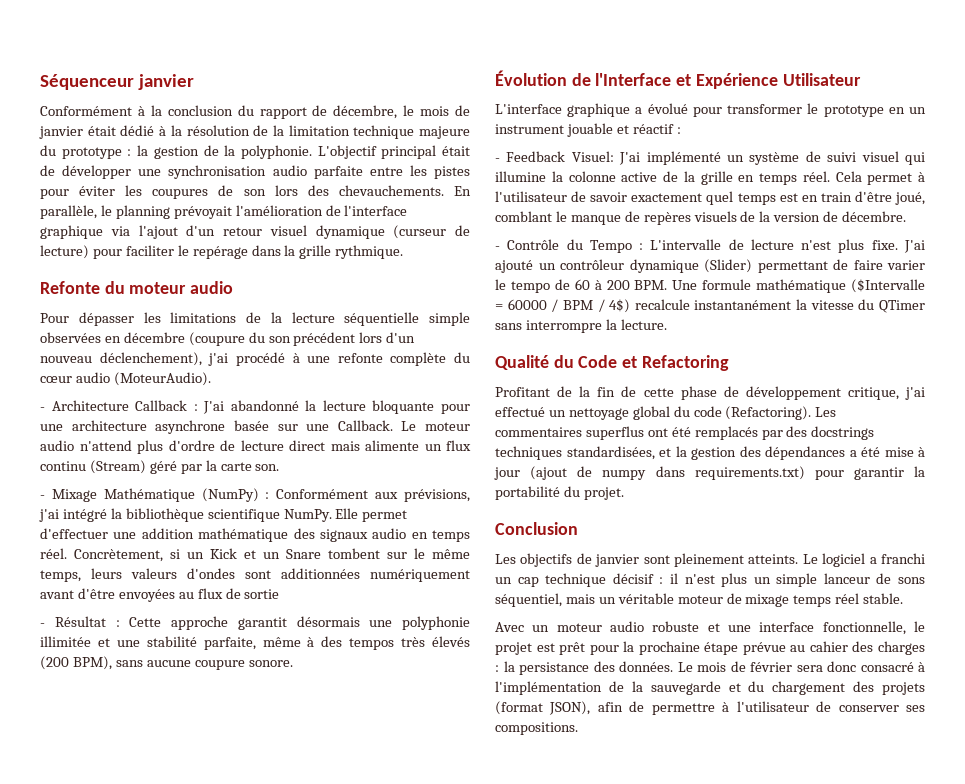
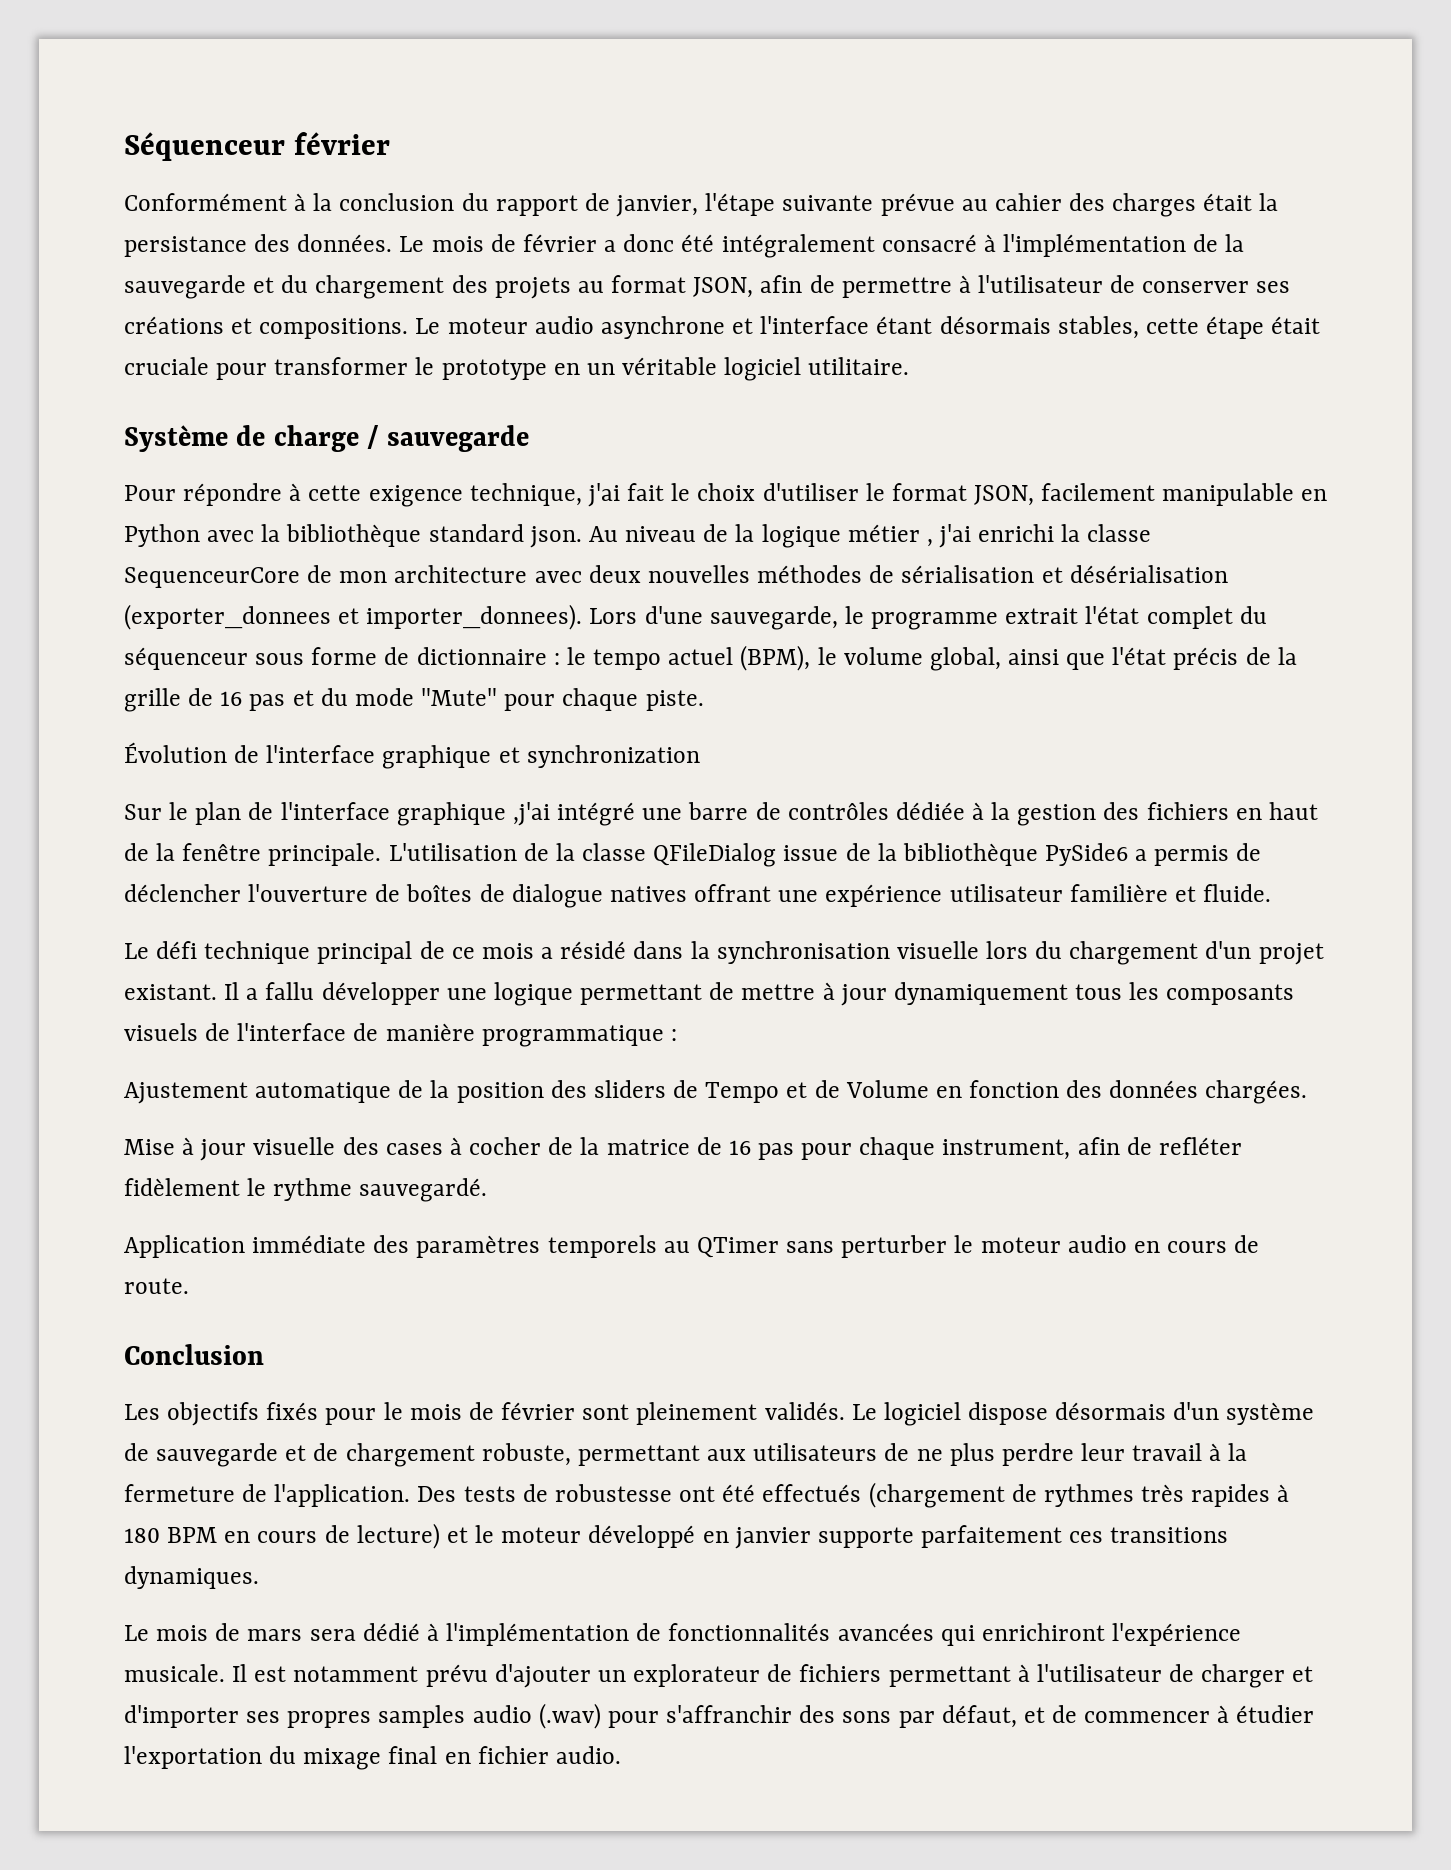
[138,74,195,90] janvier -> [294,132,391,155] février
[333,105,470,119] [39,125,470,139] [40,145,470,159] [40,165,470,179] [40,185,471,199] [40,205,408,219] [40,225,470,239] [40,245,404,259] [40,281,234,294] [40,312,470,326] [40,332,416,346] [40,352,470,366] [40,372,211,386] [40,400,470,414] [40,420,470,434] [40,440,471,454] [40,460,280,474] [40,488,470,502] [39,508,408,522] [40,528,470,542] [40,548,470,562] [40,568,470,582] [40,588,280,602] [40,616,470,630] [40,636,470,650] [40,656,293,670] [495,70,861,89] [495,103,926,117] [495,123,681,137] [495,151,925,165] [495,171,925,185] [495,191,926,205] [495,211,907,225] [495,239,925,253] [495,259,925,273] [495,279,925,293] [495,299,925,313] [495,319,667,333] [495,355,729,371] [495,386,925,400] [495,406,837,420] [495,426,875,440] [495,446,925,460] [494,466,925,480] [495,486,624,500] [495,522,578,535] [495,553,925,567] [495,573,925,587] [495,593,904,607] [495,621,925,635] [495,641,739,655] décembre, le mois de janvier était dédié à la résolution de la limitation technique majeure du prototype : la gestion de la polyphonie. L'objectif principal était de développer une synchronisation audio parfaite entre les pistes pour éviter les coupures de son lors des chevauchements. En parallèle, le planning prévoyait l'amélioration de l'interface graphique via l'ajout d'un retour visuel dynamique (curseur de lecture) pour faciliter le repérage dans la grille rythmique. // Refonte du moteur audio // Pour dépasser les limitations de la lecture séquentielle simple observées en décembre (coupure du son précédent lors d'un nouveau déclenchement), j'ai procédé à une refonte complète du cœur audio (MoteurAudio). // - Architecture Callback : J'ai abandonné la lecture bloquante pour une architecture asynchrone basée sur une Callback. Le moteur audio n'attend plus d'ordre de lecture direct mais alimente un flux continu (Stream) géré par la carte son. // - Mixage Mathématique (NumPy) : Conformément aux prévisions, j'ai intégré la bibliothèque scientifique NumPy. Elle permet d'effectuer une addition mathématique des signaux audio en temps réel. Concrètement, si un Kick et un Snare tombent sur le même temps, leurs valeurs d'ondes sont additionnées numériquement avant d'être envoyées au flux de sortie // - Résultat : Cette approche garantit désormais une polyphonie illimitée et une stabilité parfaite, même à des tempos très élevés (200 BPM), sans aucune coupure sonore. // Évolution de l'Interface et Expérience Utilisateur // L'interface graphique a évolué pour transformer le prototype en un instrument jouable et réactif : // - Feedback Visuel: J'ai implémenté un système de suivi visuel qui illumine la colonne active de la grille en temps réel. Cela permet à l'utilisateur de savoir exactement quel temps est en train d'être joué, comblant le manque de repères visuels de la version de décembre. // - Contrôle du Tempo : L'intervalle de lecture n'est plus fixe. J'ai ajouté un contrôleur dynamique (Slider) permettant de faire varier le tempo de 60 à 200 BPM. Une formule mathématique ($Intervalle = 60000 / BPM / 4$) recalcule instantanément la vitesse du QTimer sans interrompre la lecture. // Qualité du Code et Refactoring // Profitant de la fin de cette phase de développement critique, j'ai effectué un nettoyage global du code (Refactoring). Les commentaires superflus ont été remplacés par des docstrings techniques standardisées, et la gestion des dépendances a été mise à jour (ajout de numpy dans requirements.txt) pour garantir la portabilité du projet. // Conclusion // Les objectifs de janvier sont pleinement atteints. Le logiciel a franchi un cap technique décisif : il n'est plus un simple lanceur de sons séquentiel, mais un véritable moteur de mixage temps réel stable. // Avec un moteur audio robuste et une interface fonctionnelle, le projet est prêt pour la prochaine étape -> [616,193,874,217] janvier, l'étape suivante
[495,665,499,672] : -> [1203,193,1253,211] était
[796,661,856,672] sera donc -> [604,234,875,258] a donc été intégralement
[495,701,591,715] (format JSON), -> [577,275,754,298] au format JSON,
[495,722,578,735] compositions. -> [124,316,1321,339] [124,357,910,381] [124,425,530,452] [124,483,1328,507] [124,524,1152,548] [124,565,1228,588] [124,604,1267,630] [124,645,1297,671] [124,688,704,712] [124,742,700,769] [124,802,1318,826] [124,843,1262,867] [124,884,1272,908] [124,941,1324,965] [124,982,1295,1006] [124,1023,677,1047] [124,1080,1308,1104] [124,1137,1242,1161] [124,1178,488,1202] [124,1235,1260,1258] [124,1278,189,1294] [124,1344,264,1365] [124,1402,1315,1426] [124,1443,1248,1467] [124,1482,1290,1508] [124,1523,1229,1549] [124,1566,259,1589] [124,1623,1242,1646] [124,1664,1314,1688] [124,1703,1315,1729] [124,1746,621,1770] créations et compositions. Le moteur audio asynchrone et l'interface étant désormais stables, cette étape était cruciale pour transformer le prototype en un véritable logiciel utilitaire. // Système de charge / sauvegarde // Pour répondre à cette exigence technique, j'ai fait le choix d'utiliser le format JSON, facilement manipulable en Python avec la bibliothèque standard json. Au niveau de la logique métier , j'ai enrichi la classe SequenceurCore de mon architecture avec deux nouvelles méthodes de sérialisation et désérialisation (exporter_donnees et importer_donnees). Lors d'une sauvegarde, le programme extrait l'état complet du séquenceur sous forme de dictionnaire : le tempo actuel (BPM), le volume global, ainsi que l'état précis de la grille de 16 pas et du mode "Mute" pour chaque piste. // Évolution de l'interface graphique et synchronization // Sur le plan de l'interface graphique ,j'ai intégré une barre de contrôles dédiée à la gestion des fichiers en haut de la fenêtre principale. L'utilisation de la classe QFileDialog issue de la bibliothèque PySide6 a permis de déclencher l'ouverture de boîtes de dialogue natives offrant une expérience utilisateur familière et fluide. // Le défi technique principal de ce mois a résidé dans la synchronisation visuelle lors du chargement d'un projet existant. Il a fallu développer une logique permettant de mettre à jour dynamiquement tous les composants visuels de l'interface de manière programmatique : // Ajustement automatique de la position des sliders de Tempo et de Volume en fonction des données chargées. // Mise à jour visuelle des cases à cocher de la matrice de 16 pas pour chaque instrument, afin de refléter fidèlement le rythme sauvegardé. // Application immédiate des paramètres temporels au QTimer sans perturber le moteur audio en cours de route. // Conclusion // Les objectifs fixés pour le mois de février sont pleinement validés. Le logiciel dispose désormais d'un système de sauvegarde et de chargement robuste, permettant aux utilisateurs de ne plus perdre leur travail à la fermeture de l'application. Des tests de robustesse ont été effectués (chargement de rythmes très rapides à 180 BPM en cours de lecture) et le moteur développé en janvier supporte parfaitement ces transitions dynamiques. // Le mois de mars sera dédié à l'implémentation de fonctionnalités avancées qui enrichiront l'expérience musicale. Il est notamment prévu d'ajouter un explorateur de fichiers permettant à l'utilisateur de charger et d'importer ses propres samples audio (.wav) pour s'affranchir des sons par défaut, et de commencer à étudier l'exportation du mixage final en fichier audio.

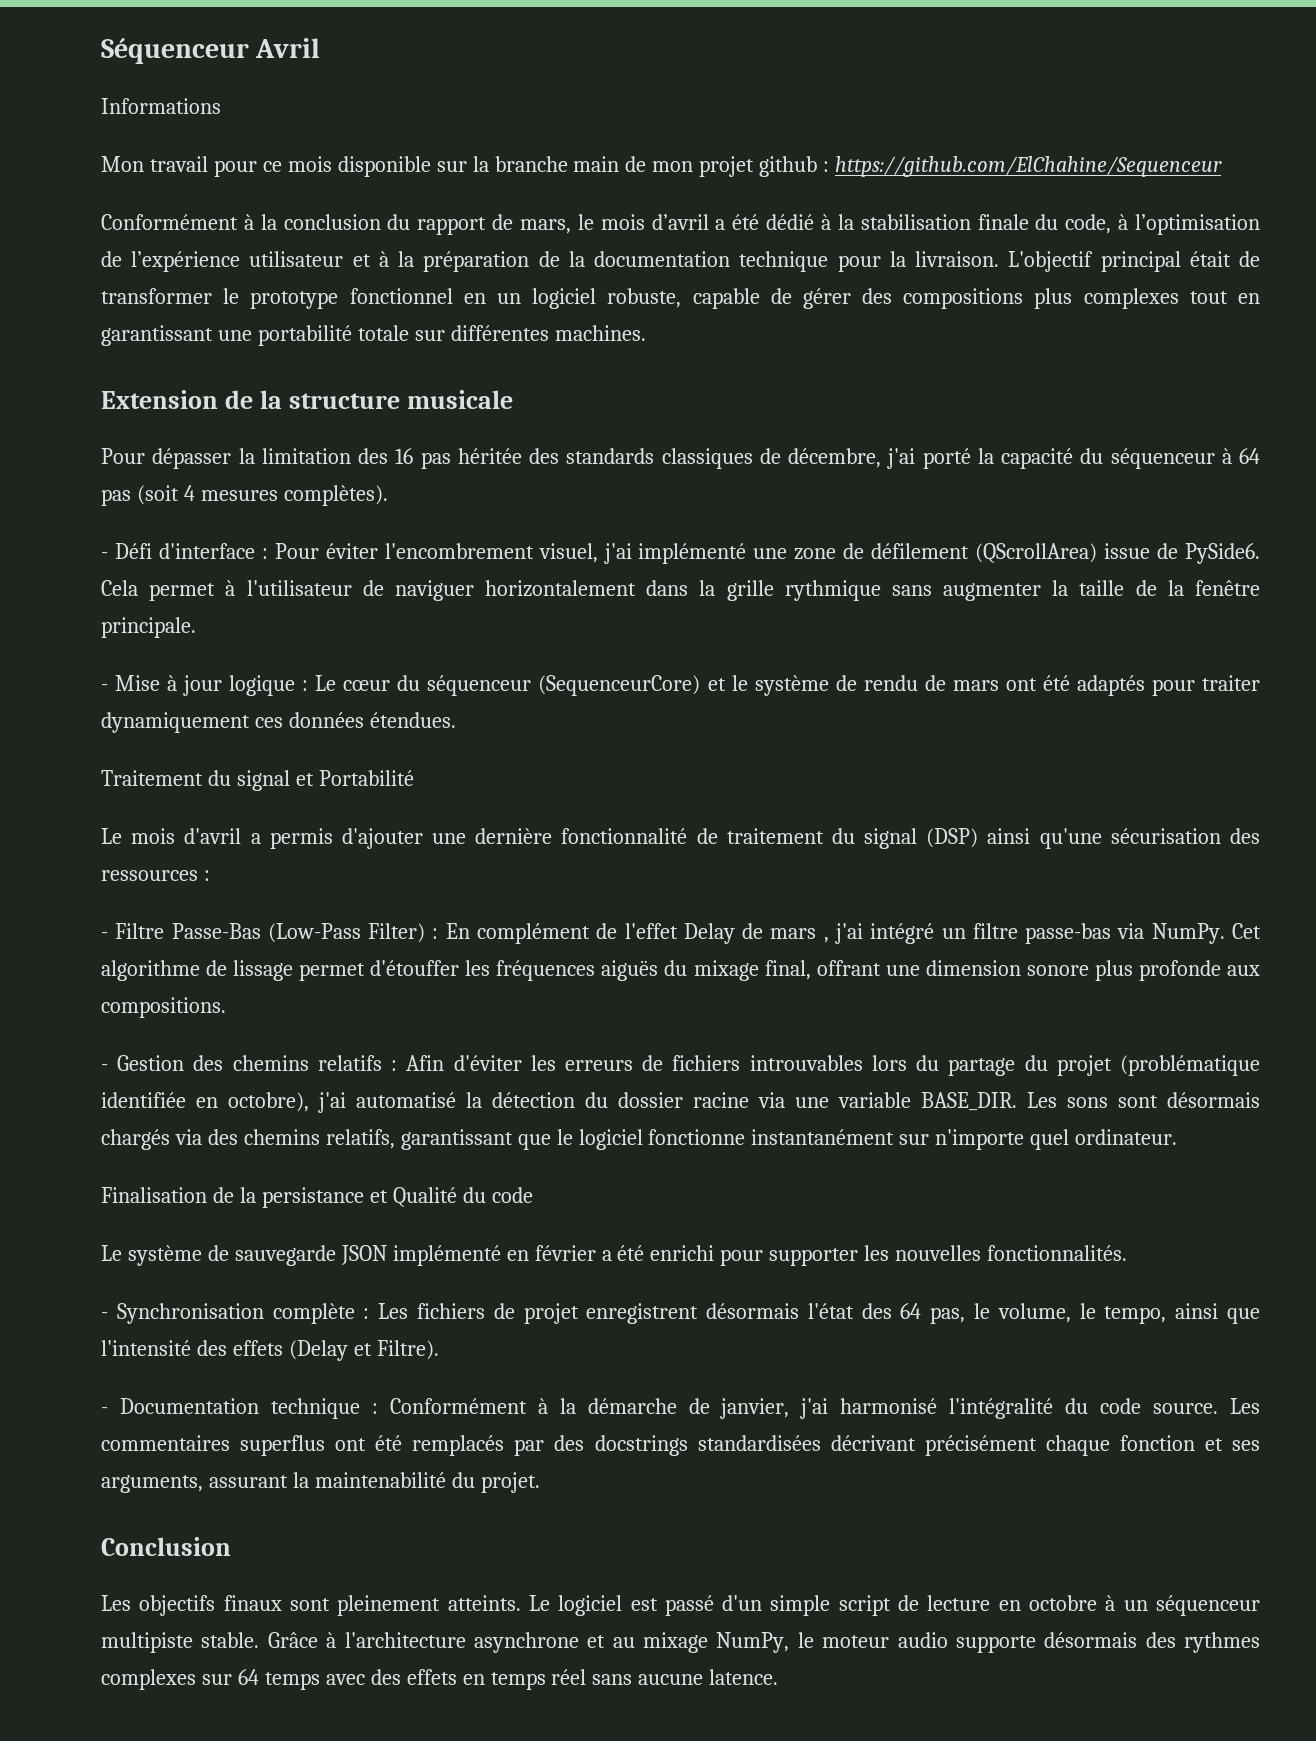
[294,132,391,155] février -> [255,38,321,58] [101,98,221,114] [101,156,1223,177] Avril // Informations // Mon travail pour ce mois disponible sur la branche main de mon projet github : https://github.com/ElChahine/Sequenceur
[616,193,1279,217] [124,234,1245,258] [124,275,1291,299] [124,316,1321,339] [124,357,910,381] [124,425,530,452] [124,483,1328,507] [124,524,1152,548] [124,565,1228,588] [124,604,1267,630] [124,645,1297,671] [124,688,704,712] [124,742,700,769] [124,802,1318,826] [124,843,1262,867] [124,884,1272,908] [124,941,1324,965] [124,982,1295,1006] [124,1023,677,1047] [124,1080,1308,1104] [124,1137,1242,1161] [124,1178,488,1202] [124,1235,1260,1258] [124,1278,189,1294] [124,1344,264,1365] [124,1402,576,1426] janvier, l'étape suivante prévue au cahier des charges était la persistance des données. Le mois de février a donc été intégralement consacré à l'implémentation de la sauvegarde et du chargement des projets au format JSON, afin de permettre à l'utilisateur de conserver ses créations et compositions. Le moteur audio asynchrone et l'interface étant désormais stables, cette étape était cruciale pour transformer le prototype en un véritable logiciel utilitaire. // Système de charge / sauvegarde // Pour répondre à cette exigence technique, j'ai fait le choix d'utiliser le format JSON, facilement manipulable en Python avec la bibliothèque standard json. Au niveau de la logique métier , j'ai enrichi la classe SequenceurCore de mon architecture avec deux nouvelles méthodes de sérialisation et désérialisation (exporter_donnees et importer_donnees). Lors d'une sauvegarde, le programme extrait l'état complet du séquenceur sous forme de dictionnaire : le tempo actuel (BPM), le volume global, ainsi que l'état précis de la grille de 16 pas et du mode "Mute" pour chaque piste. // Évolution de l'interface graphique et synchronization // Sur le plan de l'interface graphique ,j'ai intégré une barre de contrôles dédiée à la gestion des fichiers en haut de la fenêtre principale. L'utilisation de la classe QFileDialog issue de la bibliothèque PySide6 a permis de déclencher l'ouverture de boîtes de dialogue natives offrant une expérience utilisateur familière et fluide. // Le défi technique principal de ce mois a résidé dans la synchronisation visuelle lors du chargement d'un projet existant. Il a fallu développer une logique permettant de mettre à jour dynamiquement tous les composants visuels de l'interface de manière programmatique : // Ajustement automatique de la position des sliders de Tempo et de Volume en fonction des données chargées. // Mise à jour visuelle des cases à cocher de la matrice de 16 pas pour chaque instrument, afin de refléter fidèlement le rythme sauvegardé. // Application immédiate des paramètres temporels au QTimer sans perturber le moteur audio en cours de route. // Conclusion // Les objectifs fixés pour le mois de février -> [519,214,1261,235] [101,251,1261,272] [101,288,1260,309] [101,325,646,346] [101,390,513,409] [101,448,1260,469] [101,485,388,506] [101,543,1261,564] [101,580,1260,601] [101,617,196,638] [101,675,1260,696] [101,712,456,733] [101,770,414,791] [101,828,1260,849] [101,870,210,881] [101,923,1262,944] [101,960,1260,981] [101,997,226,1018] [101,1055,1260,1076] [101,1092,1260,1113] [101,1129,1178,1150] [101,1187,533,1208] [101,1245,1128,1266] [101,1303,1260,1324] [101,1340,439,1361] [101,1398,1260,1419] [101,1435,1260,1456] [101,1472,540,1493] [101,1537,231,1556] [101,1595,282,1616] mars, le mois d’avril a été dédié à la stabilisation finale du code, à l’optimisation de l’expérience utilisateur et à la préparation de la documentation technique pour la livraison. L'objectif principal était de transformer le prototype fonctionnel en un logiciel robuste, capable de gérer des compositions plus complexes tout en garantissant une portabilité totale sur différentes machines. // Extension de la structure musicale // Pour dépasser la limitation des 16 pas héritée des standards classiques de décembre, j'ai porté la capacité du séquenceur à 64 pas (soit 4 mesures complètes). // - Défi d'interface : Pour éviter l'encombrement visuel, j'ai implémenté une zone de défilement (QScrollArea) issue de PySide6. Cela permet à l'utilisateur de naviguer horizontalement dans la grille rythmique sans augmenter la taille de la fenêtre principale. // - Mise à jour logique : Le cœur du séquenceur (SequenceurCore) et le système de rendu de mars ont été adaptés pour traiter dynamiquement ces données étendues. // Traitement du signal et Portabilité // Le mois d'avril a permis d'ajouter une dernière fonctionnalité de traitement du signal (DSP) ainsi qu'une sécurisation des ressources : // - Filtre Passe-Bas (Low-Pass Filter) : En complément de l'effet Delay de mars , j'ai intégré un filtre passe-bas via NumPy. Cet algorithme de lissage permet d'étouffer les fréquences aiguës du mixage final, offrant une dimension sonore plus profonde aux compositions. // - Gestion des chemins relatifs : Afin d'éviter les erreurs de fichiers introuvables lors du partage du projet (problématique identifiée en octobre), j'ai automatisé la détection du dossier racine via une variable BASE_DIR. Les sons sont désormais chargés via des chemins relatifs, garantissant que le logiciel fonctionne instantanément sur n'importe quel ordinateur. // Finalisation de la persistance et Qualité du code // Le système de sauvegarde JSON implémenté en février a été enrichi pour supporter les nouvelles fonctionnalités. // - Synchronisation complète : Les fichiers de projet enregistrent désormais l'état des 64 pas, le volume, le tempo, ainsi que l'intensité des effets (Delay et Filtre). // - Documentation technique : Conformément à la démarche de janvier, j'ai harmonisé l'intégralité du code source. Les commentaires superflus ont été remplacés par des docstrings standardisées décrivant précisément chaque fonction et ses arguments, assurant la maintenabilité du projet. // Conclusion // Les objectifs finaux
[764,1402,845,1420] validés. -> [447,1595,521,1611] atteints.
[968,1402,1315,1425] [124,1443,1248,1467] [124,1482,1290,1508] [124,1523,1229,1549] [124,1566,259,1589] [124,1623,1242,1646] [124,1664,1314,1688] [124,1703,1315,1729] [124,1746,621,1770] dispose désormais d'un système de sauvegarde et de chargement robuste, permettant aux utilisateurs de ne plus perdre leur travail à la fermeture de l'application. Des tests de robustesse ont été effectués (chargement de rythmes très rapides à 180 BPM en cours de lecture) et le moteur développé en janvier supporte parfaitement ces transitions dynamiques. // Le mois de mars sera dédié à l'implémentation de fonctionnalités avancées qui enrichiront l'expérience musicale. Il est notamment prévu d'ajouter un explorateur de fichiers permettant à l'utilisateur de charger et d'importer ses propres samples audio (.wav) pour s'affranchir des sons par défaut, et de commencer à étudier l'exportation du mixage final en fichier audio. -> [630,1595,1260,1616] [101,1632,1260,1653] [101,1669,779,1690] est passé d'un simple script de lecture en octobre à un séquenceur multipiste stable. Grâce à l'architecture asynchrone et au mixage NumPy, le moteur audio supporte désormais des rythmes complexes sur 64 temps avec des effets en temps réel sans aucune latence.

